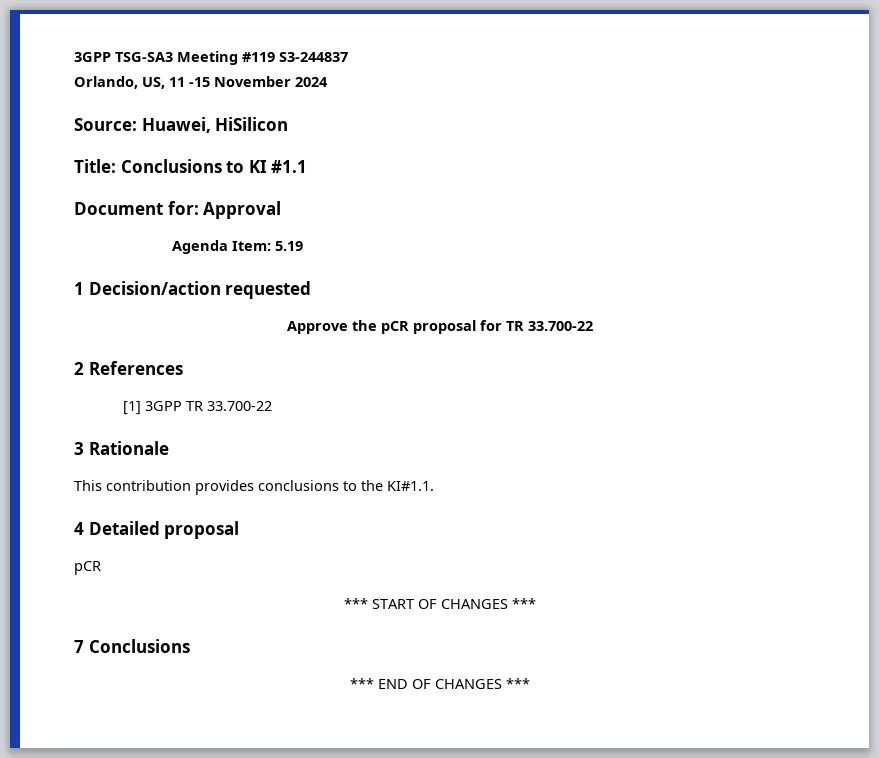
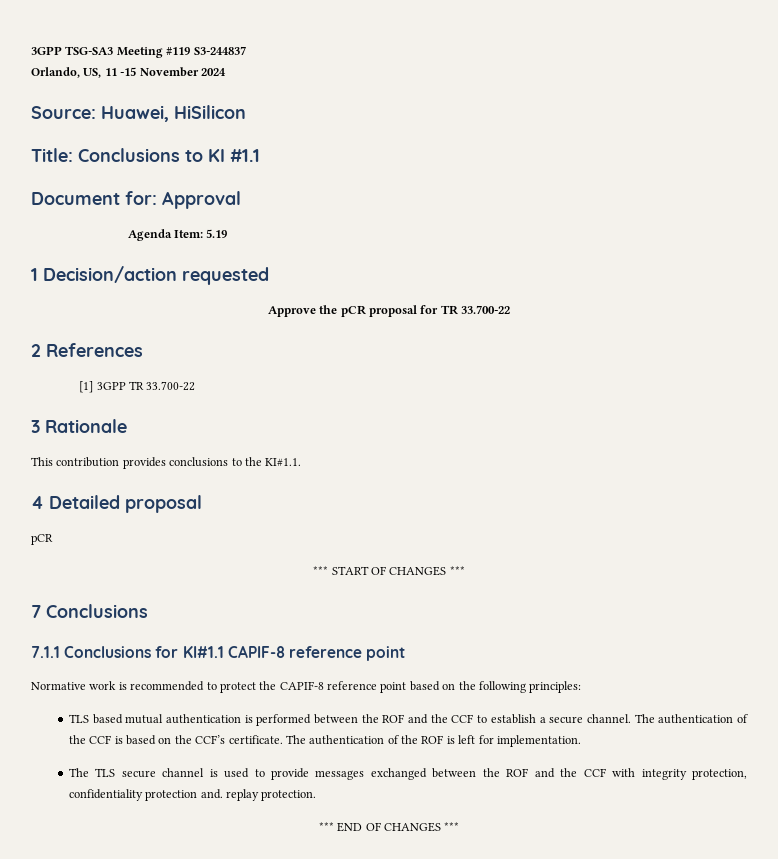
(190, 646) none -> [31,645,406,661] [31,681,582,693] [68,714,749,726] [68,735,581,747] [68,768,748,780] [68,789,317,801] // 7.1.1 Conclusions for KI#1.1 CAPIF-8 reference point // Normative work is recommended to protect the CAPIF-8 reference point based on the following principles: // TLS based mutual authentication is performed between the ROF and the CCF to establish a secure channel. The authentication of the CCF is based on the CCF’s certificate. The authentication of the ROF is left for implementation. // The TLS secure channel is used to provide messages exchanged between the ROF and the CCF with integrity protection, confidentiality protection and. replay protection.

